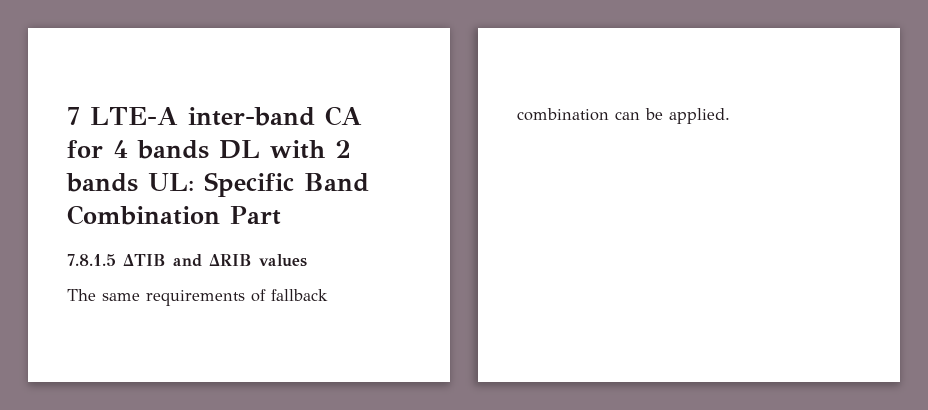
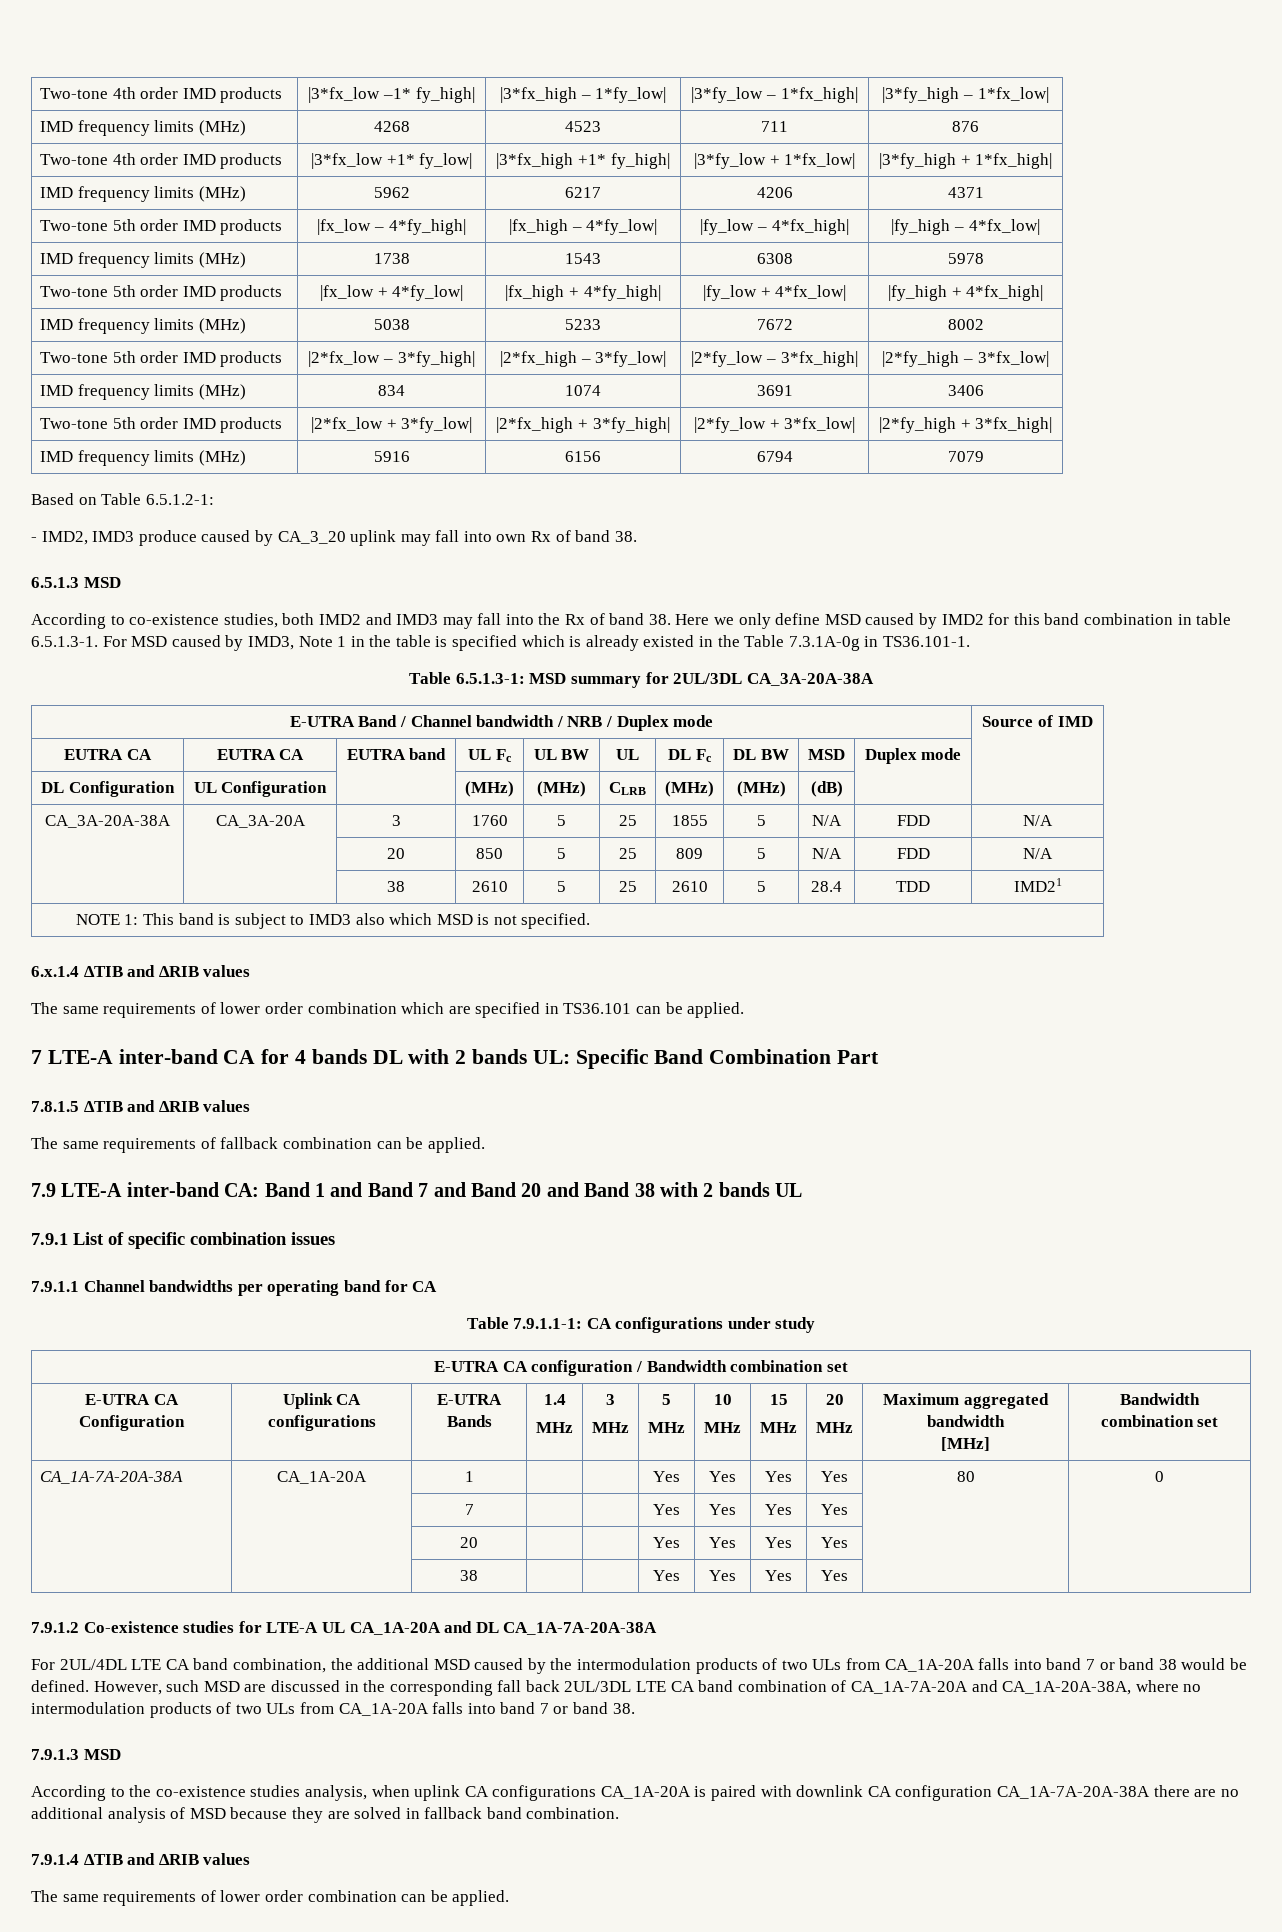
(67, 116) none -> [39,87,283,103] [308,87,475,103] [499,87,667,103] [691,87,858,103] [882,87,1049,103] [39,120,246,136] [373,121,410,132] [565,121,601,132] [761,121,788,132] [952,121,979,132] [39,153,283,169] [310,153,473,169] [496,153,670,169] [693,153,856,169] [878,153,1053,169] [39,186,246,202] [373,187,410,198] [565,187,601,198] [756,187,793,198] [947,187,984,198] [39,219,283,235] [317,219,466,235] [508,219,658,235] [700,219,849,235] [891,219,1040,235] [39,252,246,268] [373,253,410,264] [565,253,601,264] [756,253,793,264] [947,253,984,264] [39,285,283,301] [319,285,464,301] [505,285,661,301] [702,285,847,301] [887,285,1044,301] [39,318,246,334] [373,319,410,330] [565,319,601,330] [756,319,793,330] [947,319,984,330] [39,351,283,367] [308,351,475,367] [499,351,667,367] [691,351,858,367] [882,351,1049,367] [39,384,246,400] [378,385,405,396] [565,385,601,396] [756,385,793,396] [947,385,984,396] [39,417,283,433] [310,417,473,433] [496,417,670,433] [693,417,856,433] [878,417,1053,433] [39,450,246,466] [373,451,410,462] [565,451,601,462] [756,451,793,462] [947,451,984,462] [31,493,214,505] [31,530,637,546] [31,577,121,588] [31,613,1232,629] [31,635,970,651] [409,672,874,688] [289,715,714,731] [982,715,1093,727] [64,749,152,760] [216,749,305,760] [346,748,447,760] [468,749,512,762] [533,749,590,760] [616,749,639,760] [668,749,712,762] [733,749,789,760] [808,749,845,760] [864,748,962,764] [41,781,175,797] [193,781,328,797] [465,781,514,797] [537,781,586,797] [609,782,646,795] [665,781,714,797] [736,781,786,797] [810,781,843,797] [45,815,171,828] [215,815,306,828] [391,815,401,826] [471,815,508,826] [557,815,566,826] [618,815,637,826] [671,815,708,826] [756,815,766,826] [812,815,842,826] [896,815,930,826] [1023,815,1053,826] [387,848,405,859] [476,848,503,859] [557,848,566,859] [618,848,637,859] [676,848,703,859] [756,848,766,859] [812,848,842,859] [896,848,930,859] [1023,848,1053,859] [387,881,405,892] [471,881,508,892] [557,881,566,892] [618,881,637,892] [671,881,708,892] [756,881,766,892] [811,881,842,892] [896,881,930,892] [1013,878,1062,892] [75,913,591,929] [31,965,251,977] [31,1002,745,1018] Two-tone 4th order IMD products | |3*fx_low –1* fy_high| | |3*fx_high – 1*fy_low| | |3*fy_low – 1*fx_high| | |3*fy_high – 1*fx_low| // IMD frequency limits (MHz) | 4268 | 4523 | 711 | 876 // Two-tone 4th order IMD products | |3*fx_low +1* fy_low| | |3*fx_high +1* fy_high| | |3*fy_low + 1*fx_low| | |3*fy_high + 1*fx_high| // IMD frequency limits (MHz) | 5962 | 6217 | 4206 | 4371 // Two-tone 5th order IMD products | |fx_low – 4*fy_high| | |fx_high – 4*fy_low| | |fy_low – 4*fx_high| | |fy_high – 4*fx_low| // IMD frequency limits (MHz) | 1738 | 1543 | 6308 | 5978 // Two-tone 5th order IMD products | |fx_low + 4*fy_low| | |fx_high + 4*fy_high| | |fy_low + 4*fx_low| | |fy_high + 4*fx_high| // IMD frequency limits (MHz) | 5038 | 5233 | 7672 | 8002 // Two-tone 5th order IMD products | |2*fx_low – 3*fy_high| | |2*fx_high – 3*fy_low| | |2*fy_low – 3*fx_high| | |2*fy_high – 3*fx_low| // IMD frequency limits (MHz) | 834 | 1074 | 3691 | 3406 // Two-tone 5th order IMD products | |2*fx_low + 3*fy_low| | |2*fx_high + 3*fy_high| | |2*fy_low + 3*fx_low| | |2*fy_high + 3*fx_high| // IMD frequency limits (MHz) | 5916 | 6156 | 6794 | 7079 // Based on Table 6.5.1.2-1: // - IMD2, IMD3 produce caused by CA_3_20 uplink may fall into own Rx of band 38. // 6.5.1.3 MSD // According to co-existence studies, both IMD2 and IMD3 may fall into the Rx of band 38. Here we only define MSD caused by IMD2 for this band combination in table 6.5.1.3-1. For MSD caused by IMD3, Note 1 in the table is specified which is already existed in the Table 7.3.1A-0g in TS36.101-1. // Table 6.5.1.3-1: MSD summary for 2UL/3DL CA_3A-20A-38A // E-UTRA Band / Channel bandwidth / NRB / Duplex mode | Source of IMD // EUTRA CA | EUTRA CA | EUTRA band | UL Fc | UL BW | UL | DL Fc | DL BW | MSD | Duplex mode | // DL Configuration | UL Configuration | | (MHz) | (MHz) | CLRB | (MHz) | (MHz) | (dB) | | // CA_3A-20A-38A | CA_3A-20A | 3 | 1760 | 5 | 25 | 1855 | 5 | N/A | FDD | N/A // | | 20 | 850 | 5 | 25 | 809 | 5 | N/A | FDD | N/A // | | 38 | 2610 | 5 | 25 | 2610 | 5 | 28.4 | TDD | IMD21 // NOTE 1: This band is subject to IMD3 also which MSD is not specified. // 6.x.1.4 ∆TIB and ∆RIB values // The same requirements of lower order combination which are specified in TS36.101 can be applied. //
(730, 116) none -> [31,1182,803,1197] [31,1232,335,1249] [31,1280,438,1296] [466,1317,816,1333] [434,1360,848,1376] [85,1394,179,1405] [79,1415,185,1431] [282,1393,362,1409] [267,1415,376,1431] [437,1394,502,1405] [446,1415,492,1427] [543,1394,566,1405] [536,1422,573,1433] [606,1394,615,1405] [592,1422,629,1433] [662,1394,671,1405] [648,1422,685,1433] [713,1394,732,1405] [704,1422,741,1433] [769,1394,788,1405] [760,1422,797,1433] [825,1394,844,1405] [816,1422,853,1433] [883,1393,1049,1409] [927,1415,1005,1427] [941,1437,990,1451] [1120,1393,1200,1405] [1100,1415,1219,1427] [39,1471,183,1484] [277,1471,367,1484] [464,1471,474,1482] [653,1471,680,1482] [709,1471,736,1482] [765,1471,792,1482] [821,1471,848,1482] [956,1471,975,1482] [1155,1471,1164,1482] [464,1504,474,1515] [653,1504,680,1515] [709,1504,736,1515] [765,1504,792,1515] [821,1504,848,1515] [460,1537,478,1548] [653,1537,680,1548] [709,1537,736,1548] [765,1537,792,1548] [821,1537,848,1548] [460,1570,478,1581] [653,1570,680,1581] [709,1570,736,1581] [765,1570,792,1581] [821,1570,848,1581] [31,1621,658,1635] [31,1658,1247,1674] [31,1680,1202,1696] [31,1702,635,1718] [31,1749,121,1760] [31,1785,1239,1801] [31,1807,620,1823] [31,1853,251,1865] [31,1890,510,1906] // 7.9 LTE-A inter-band CA: Band 1 and Band 7 and Band 20 and Band 38 with 2 bands UL // 7.9.1 List of specific combination issues // 7.9.1.1 Channel bandwidths per operating band for CA // Table 7.9.1.1-1: CA configurations under study // E-UTRA CA configuration / Bandwidth combination set // E-UTRA CA Configuration | Uplink CA configurations | E-UTRA Bands | 1.4 // MHz | 3 // MHz | 5 // MHz | 10 // MHz | 15 // MHz | 20 // MHz | Maximum aggregated bandwidth // [MHz] | Bandwidth combination set // CA_1A-7A-20A-38A | CA_1A-20A | 1 | | | Yes | Yes | Yes | Yes | 80 | 0 // | | 7 | | | Yes | Yes | Yes | Yes | | // | | 20 | | | Yes | Yes | Yes | Yes | | // | | 38 | | | Yes | Yes | Yes | Yes | | // 7.9.1.2 Co-existence studies for LTE-A UL CA_1A-20A and DL CA_1A-7A-20A-38A // For 2UL/4DL LTE CA band combination, the additional MSD caused by the intermodulation products of two ULs from CA_1A-20A falls into band 7 or band 38 would be defined. However, such MSD are discussed in the corresponding fall back 2UL/3DL LTE CA band combination of CA_1A-7A-20A and CA_1A-20A-38A, where no intermodulation products of two ULs from CA_1A-20A falls into band 7 or band 38. // 7.9.1.3 MSD // According to the co-existence studies analysis, when uplink CA configurations CA_1A-20A is paired with downlink CA configuration CA_1A-7A-20A-38A there are no additional analysis of MSD because they are solved in fallback band combination. // 7.9.1.4 ∆TIB and ∆RIB values // The same requirements of lower order combination can be applied.

